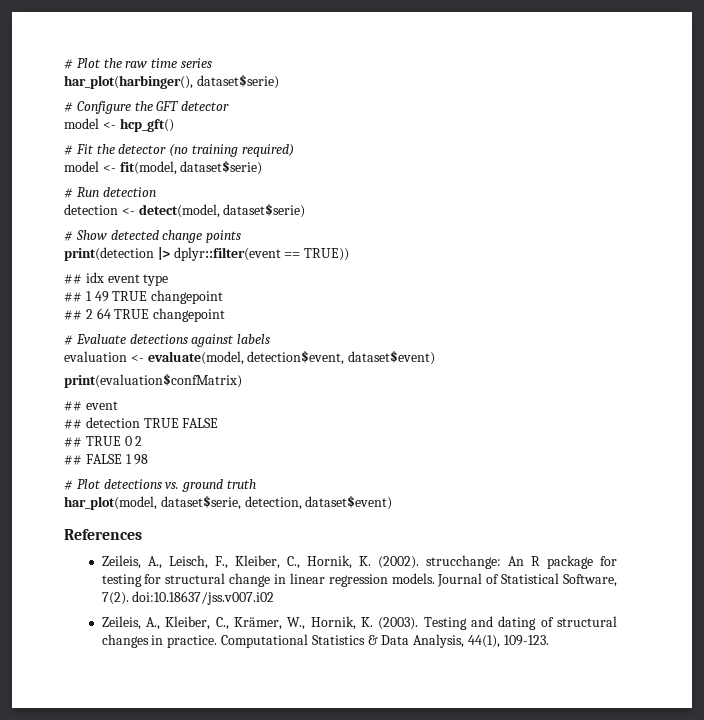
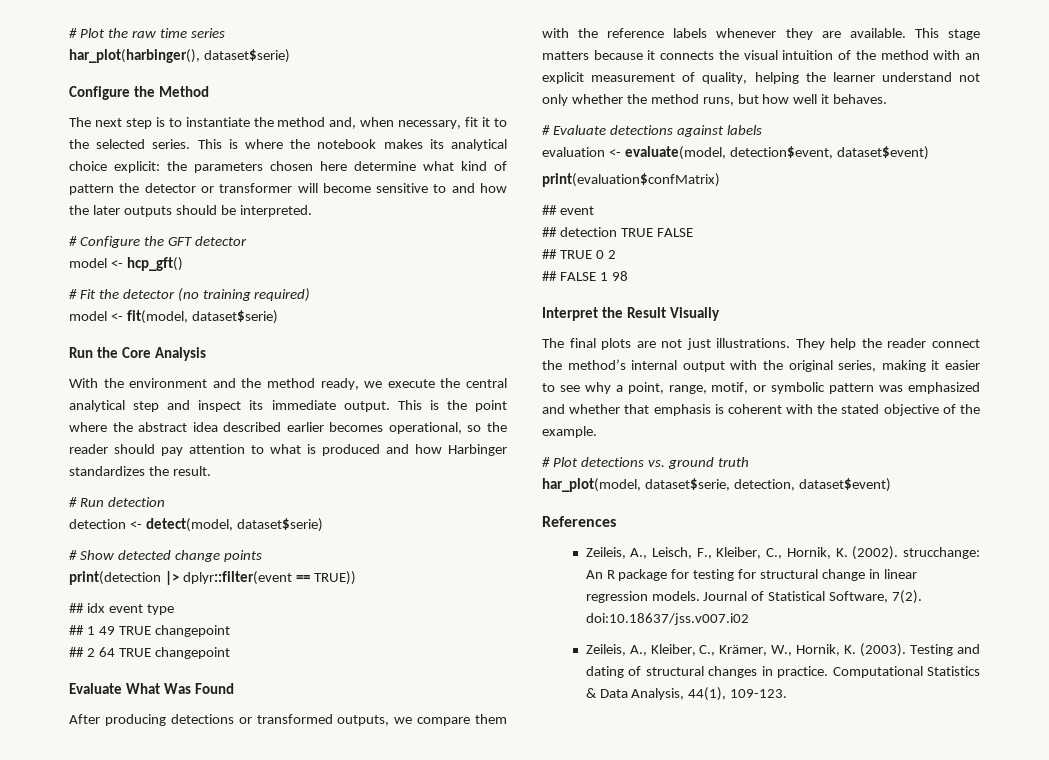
(279, 81) none -> [69,86,210,100] [69,117,507,129] [69,139,507,151] [69,161,507,173] [69,183,508,195] [69,205,312,217] // Configure the Method // The next step is to instantiate the method and, when necessary, fit it to the selected series. This is where the notebook makes its analytical choice explicit: the parameters chosen here determine what kind of pattern the detector or transformer will become sensitive to and how the later outputs should be interpreted.
(263, 167) none -> [69,347,207,361] [69,378,508,390] [69,400,508,412] [69,422,507,434] [69,444,507,456] [69,466,211,476] // Run the Core Analysis // With the environment and the method ready, we execute the central analytical step and inspect its immediate output. This is the point where the abstract idea described earlier becomes operational, so the reader should pay attention to what is produced and how Harbinger standardizes the result.
(226, 315) none -> [69,683,235,694] [69,714,507,726] [542,28,980,40] [542,50,981,60] [542,72,980,84] [542,94,888,106] // Evaluate What Was Found // After producing detections or transformed outputs, we compare them with the reference labels whenever they are available. This stage matters because it connects the visual intuition of the method with an explicit measurement of quality, helping the learner understand not only whether the method runs, but how well it behaves.
(149, 459) none -> [542,307,721,321] [542,338,980,350] [542,359,980,372] [542,382,980,394] [542,404,980,416] [542,426,597,438] // Interpret the Result Visually // The final plots are not just illustrations. They help the reader connect the method’s internal output with the original series, making it easier to see why a point, range, motif, or symbolic pattern was emphasized and whether that emphasis is coherent with the stated objective of the example.

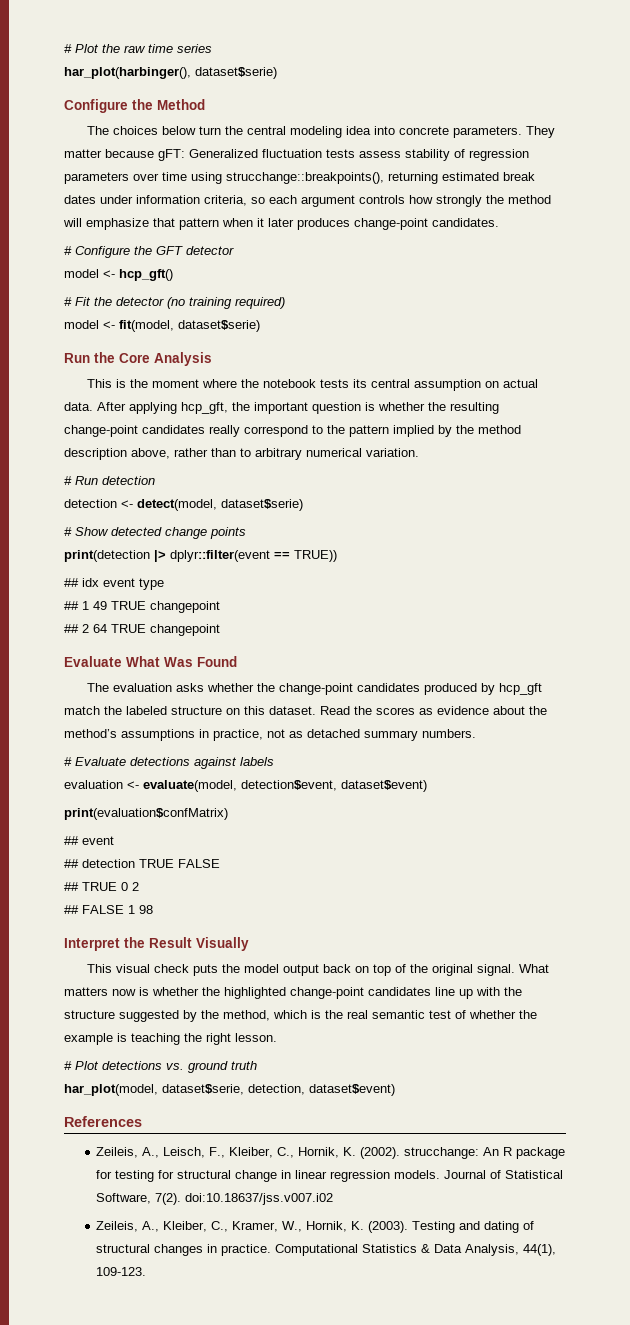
[94,117,507,129] [69,139,507,151] [69,161,507,173] [69,183,508,195] [69,205,312,217] next step is to instantiate the method and, when necessary, fit it to the selected series. This is where the notebook makes its analytical choice explicit: the parameters chosen here determine what kind of pattern the detector or transformer will become sensitive to and how the later outputs should be interpreted. -> [113,126,556,138] [64,149,529,161] [64,172,535,184] [64,195,551,207] [63,218,499,230] choices below turn the central modeling idea into concrete parameters. They matter because gFT: Generalized fluctuation tests assess stability of regression parameters over time using strucchange::breakpoints(), returning estimated break dates under information criteria, so each argument controls how strongly the method will emphasize that pattern when it later produces change-point candidates.
[69,378,508,390] [69,400,390,412] With the environment and the method ready, we execute the central analytical step and inspect its immediate output. -> (212, 359) none
[475,400,508,412] [69,422,507,434] [69,444,507,456] [69,466,211,476] point where the abstract idea described earlier becomes operational, so the reader should pay attention to what is produced and how Harbinger standardizes the result. -> [152,379,539,391] [64,402,499,414] [64,425,521,437] [64,448,419,460] moment where the notebook tests its central assumption on actual data. After applying hcp_gft, the important question is whether the resulting change-point candidates really correspond to the pattern implied by the method description above, rather than to arbitrary numerical variation.
[69,714,507,726] [542,28,980,40] [542,50,981,60] [542,72,980,84] [542,94,888,106] After producing detections or transformed outputs, we compare them with the reference labels whenever they are available. This stage matters because it connects the visual intuition of the method with an explicit measurement of quality, helping the learner understand not only whether the method runs, but how well it behaves. -> [87,683,543,695] [64,706,547,715] [64,729,476,741] The evaluation asks whether the change-point candidates produced by hcp_gft match the labeled structure on this dataset. Read the scores as evidence about the method’s assumptions in practice, not as detached summary numbers.
[542,338,980,350] [542,359,980,372] [542,382,980,394] [542,404,980,416] [542,426,597,438] The final plots are not just illustrations. They help the reader connect the method’s internal output with the original series, making it easier to see why a point, range, motif, or symbolic pattern was emphasized and whether that emphasis is coherent with the stated objective of the example. -> [87,964,550,976] [64,987,522,999] [64,1010,537,1022] [64,1033,277,1045] This visual check puts the model output back on top of the original signal. What matters now is whether the highlighted change-point candidates line up with the structure suggested by the method, which is the real semantic test of whether the example is teaching the right lesson.
[719,645,768,656] Krämer, -> [232,1221,279,1232] Kramer,

